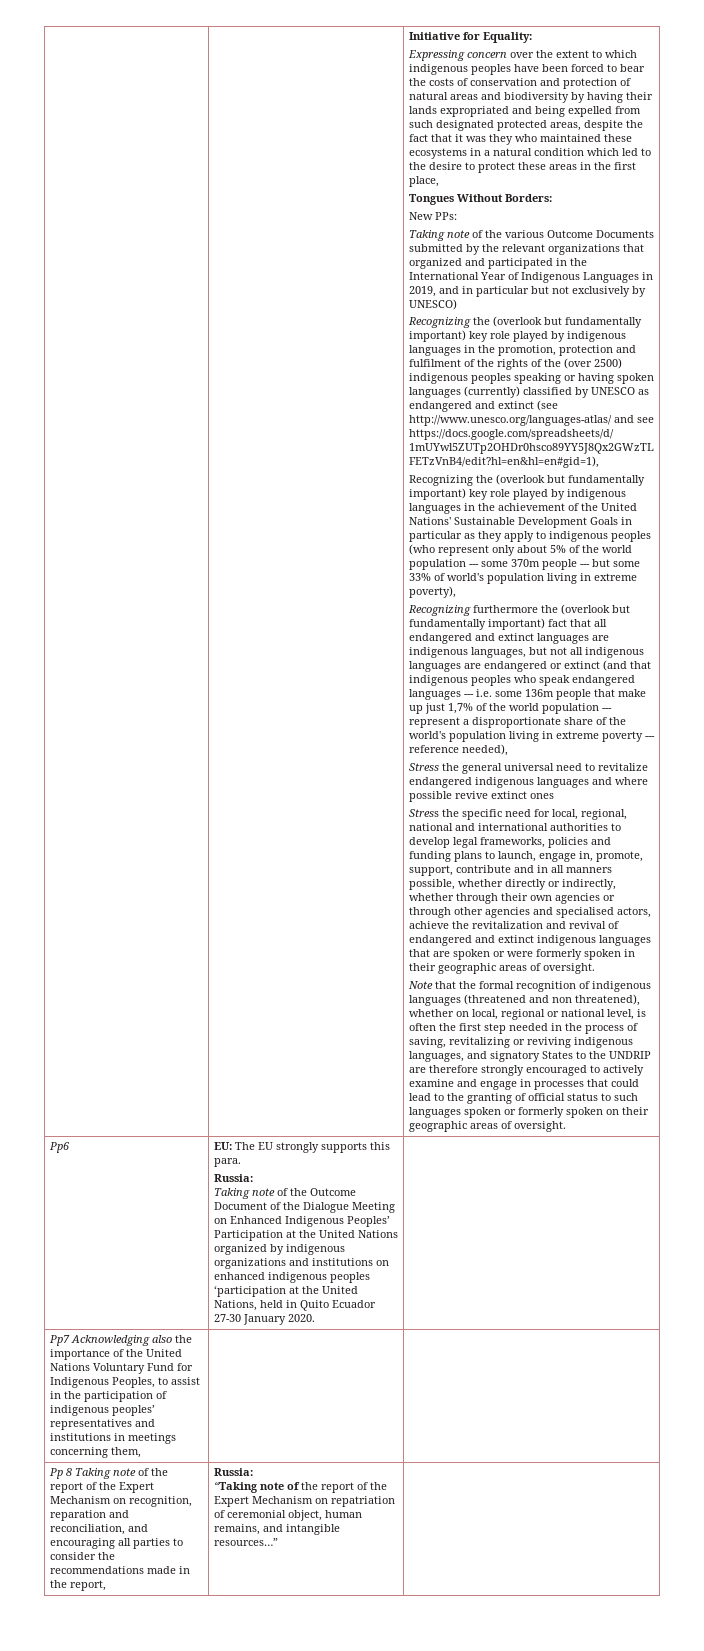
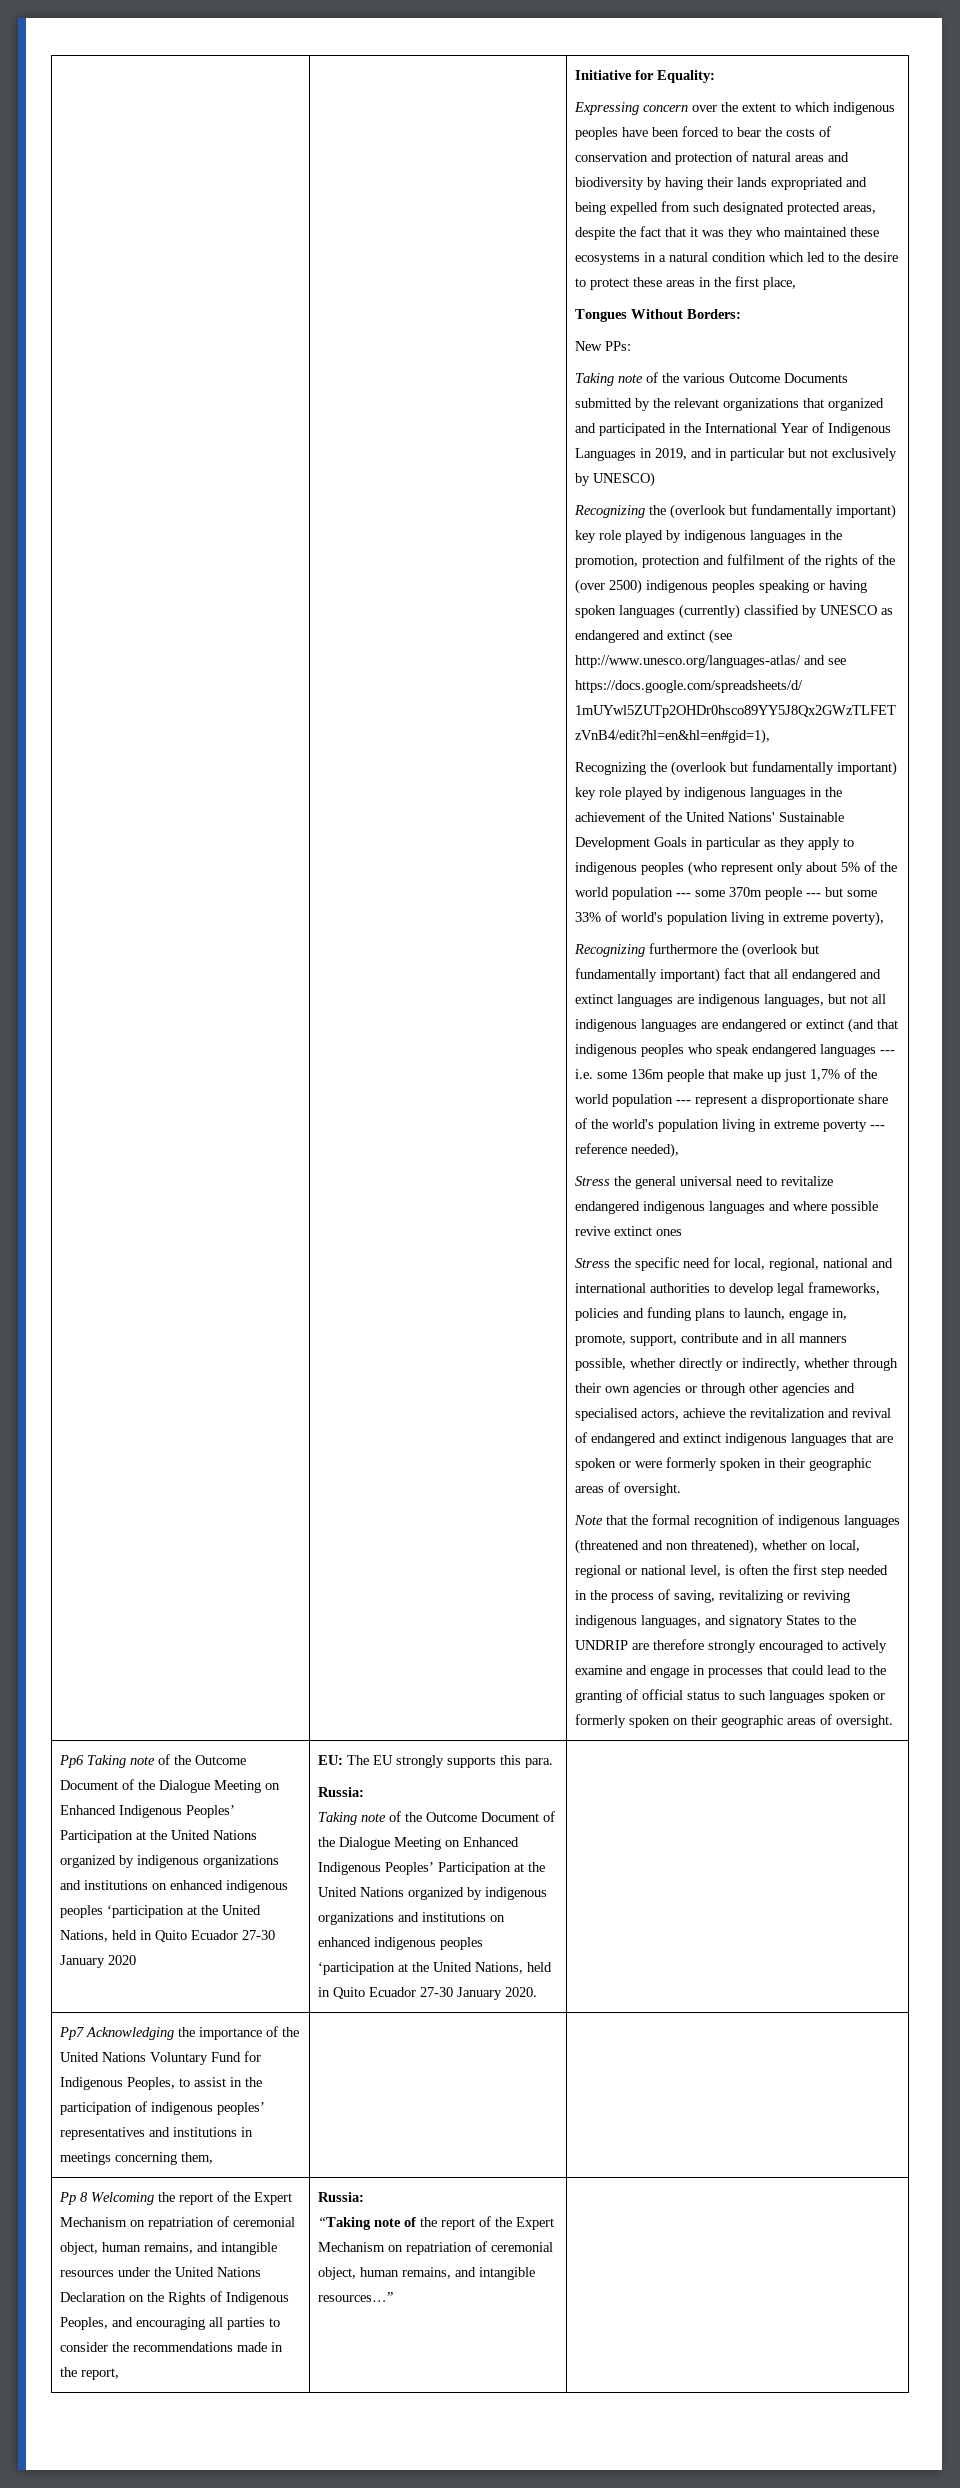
(70, 1147) none -> [86,1754,246,1768] [59,1779,280,1793] [59,1805,235,1818] [59,1830,257,1843] [59,1855,279,1868] [59,1880,288,1893] [59,1905,261,1918] [59,1930,275,1942] [59,1955,136,1968] Taking note of the Outcome Document of the Dialogue Meeting on Enhanced Indigenous Peoples’ Participation at the United Nations organized by indigenous organizations and institutions on enhanced indigenous peoples ‘participation at the United Nations, held in Quito Ecuador 27-30 January 2020
[151,1335,172,1343] also -> (174, 2033) none
[74,1468,168,1479] [49,1482,154,1493] [49,1496,192,1507] [49,1510,129,1521] [49,1524,125,1535] Taking note of the report of the Expert Mechanism on recognition, reparation and reconciliation, -> [90,2191,292,2205] [59,2216,295,2230] [59,2242,277,2255] [59,2267,261,2277] [59,2291,289,2305] [59,2317,108,2330] Welcoming the report of the Expert Mechanism on repatriation of ceremonial object, human remains, and intangible resources under the United Nations Declaration on the Rights of Indigenous Peoples,

